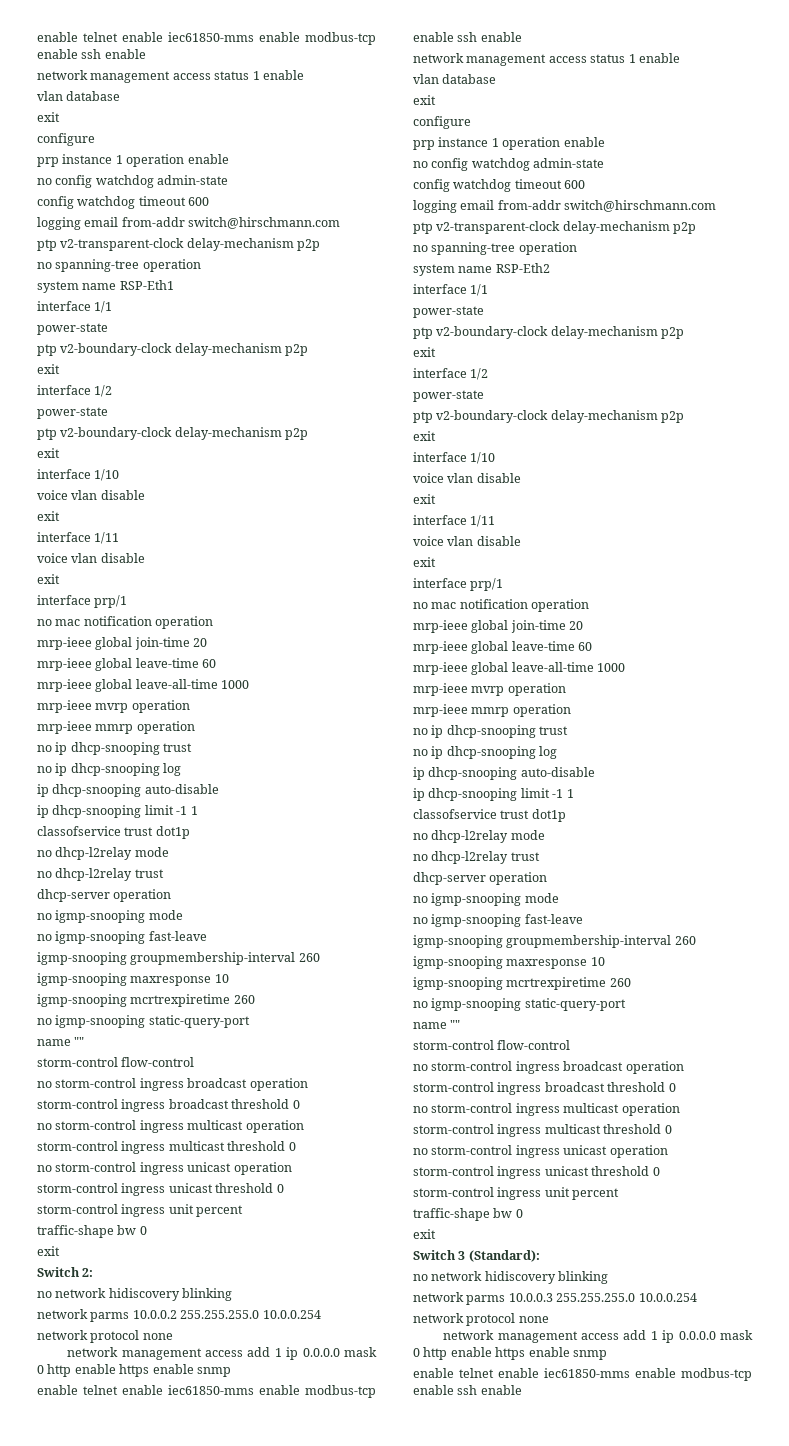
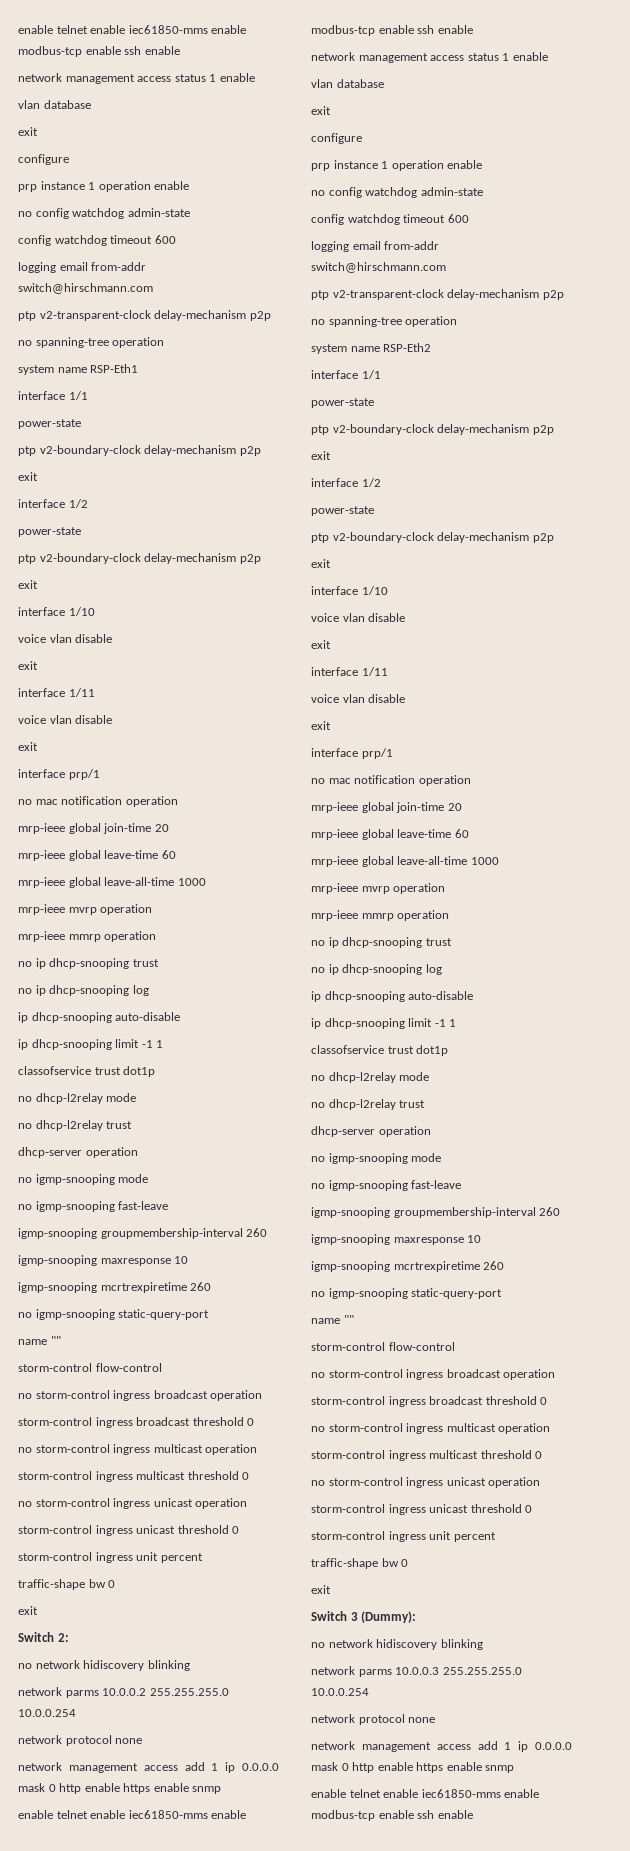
[468,1250,540,1262] (Standard): -> [361,1611,417,1623] (Dummy):

